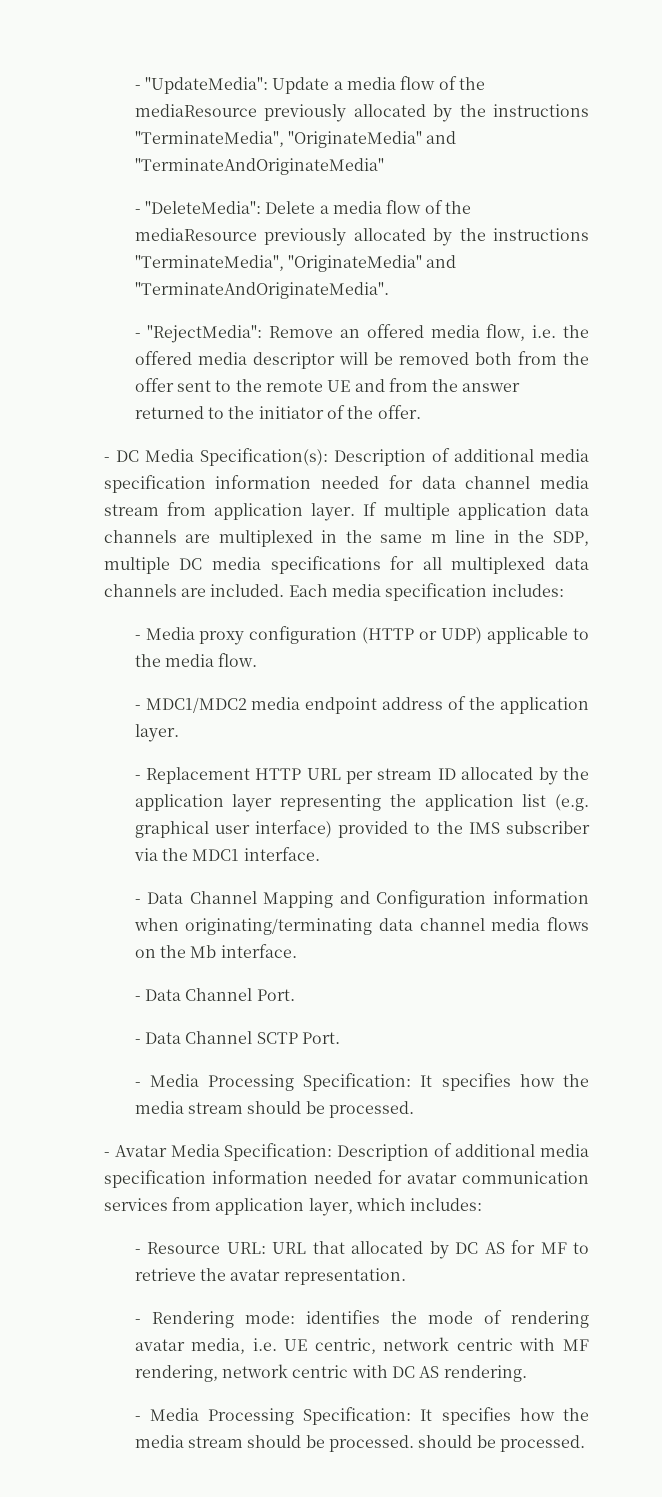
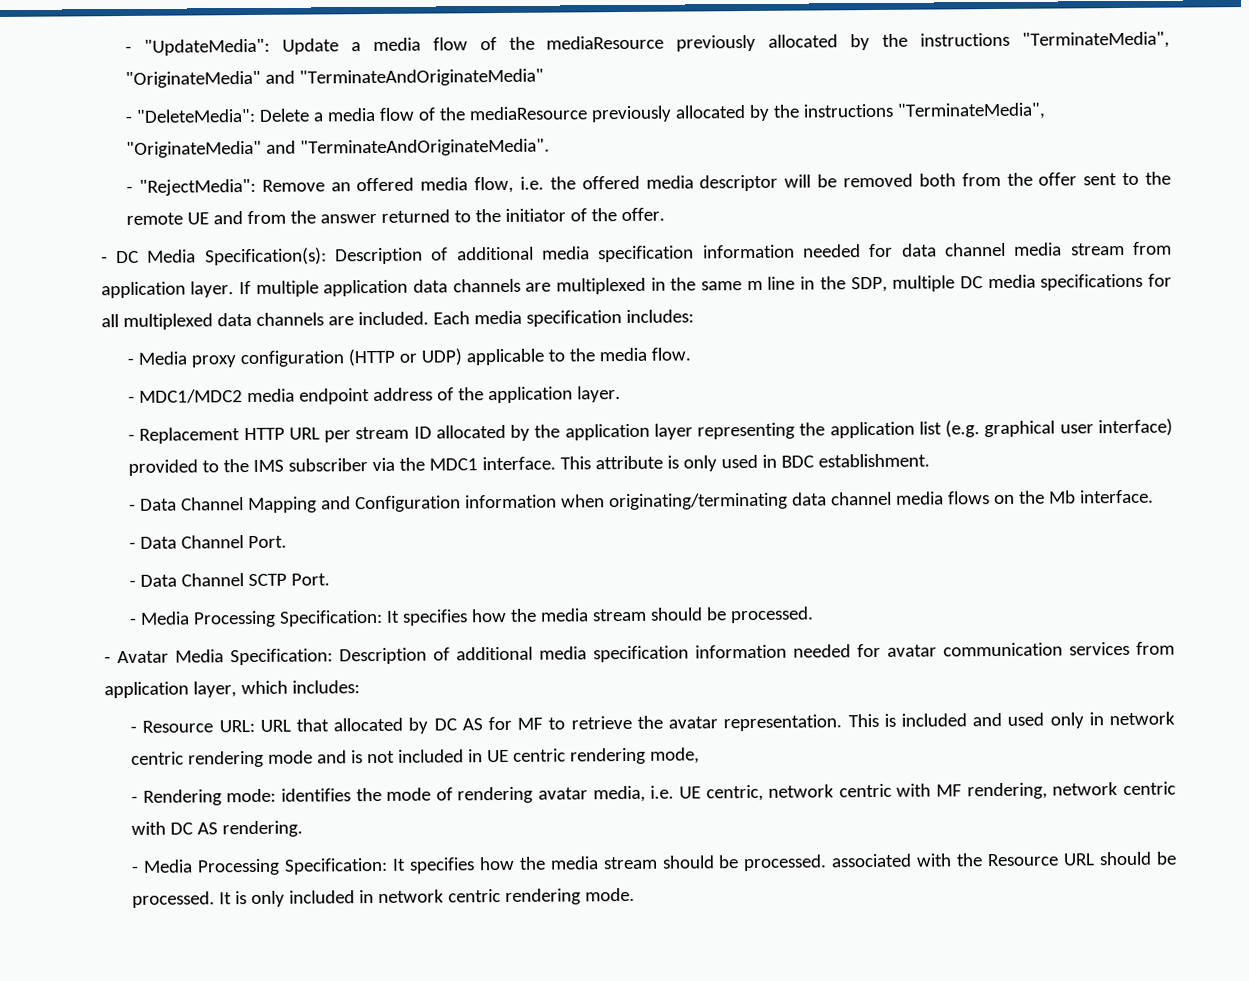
(320, 854) none -> [560,453,930,472] This attribute is only used in BDC establishment.
(406, 1276) none -> [847,711,1175,729] [131,747,701,768] This is included and used only in network centric rendering mode and is not included in UE centric rendering mode,
[418,1435,585,1452] should be processed. -> [831,851,1178,868] [132,887,636,908] associated with the Resource URL should be processed. It is only included in network centric rendering mode.

